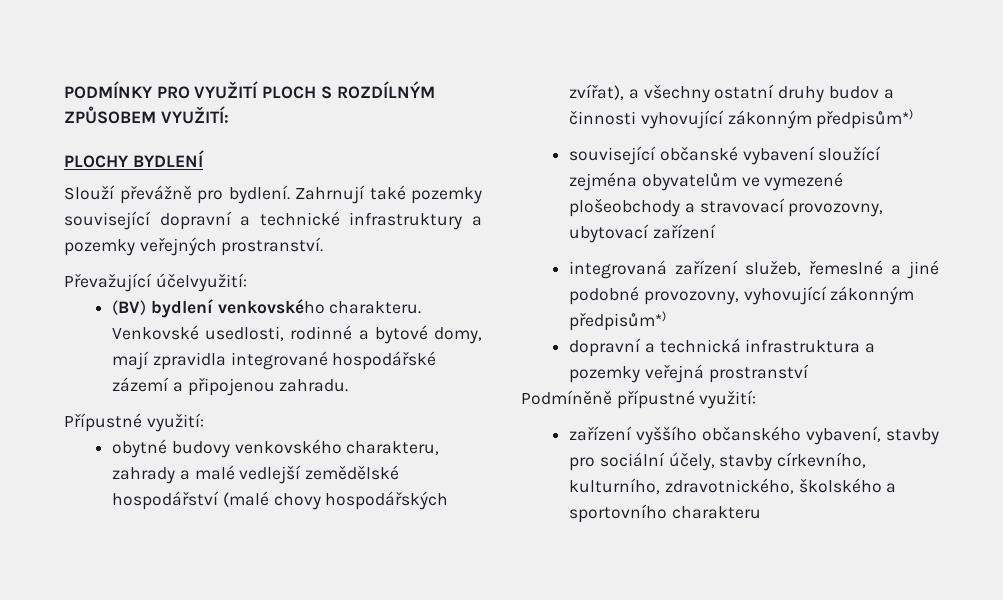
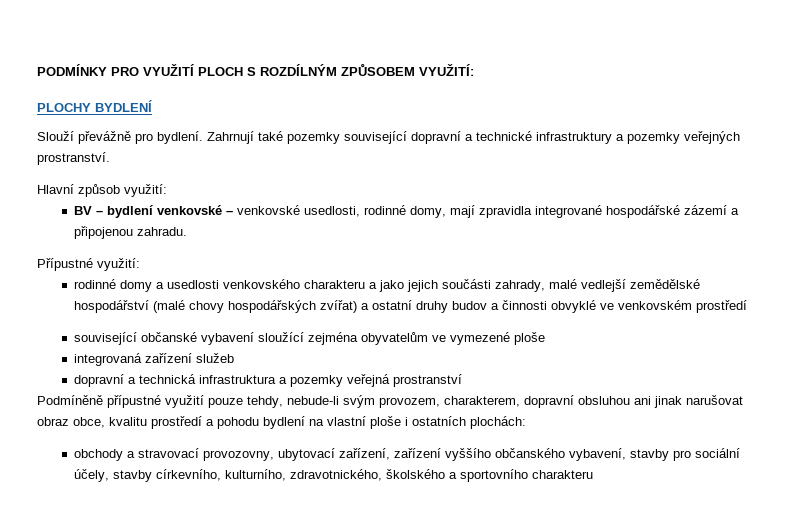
[64,273,247,292] [112,299,422,318] [112,325,428,344] Převažující účelvyužití: // (BV) bydlení venkovského charakteru. Venkovské usedlosti, rodinné a bytové -> [37,184,167,197] [74,205,407,218] Hlavní způsob využití: // BV – bydlení venkovské – venkovské usedlosti, rodinné
[112,439,440,458] [112,467,190,484] obytné budovy venkovského charakteru, zahrady a -> [74,279,546,292] rodinné domy a usedlosti venkovského charakteru a jako jejich součásti zahrady,
[569,84,710,103] zvířat), a všechny -> [320,300,370,313] zvířat) a
[640,109,914,129] vyhovující zákonným předpisům*) -> [551,300,748,313] obvyklé ve venkovském prostředí
[569,198,884,217] [569,224,716,243] [569,260,939,279] [569,286,915,305] [569,311,667,331] plošeobchody a stravovací provozovny, ubytovací zařízení // integrovaná zařízení služeb, řemeslné a jiné podobné provozovny, vyhovující zákonným předpisům*) -> [514,332,546,345] [74,353,235,366] ploše // integrovaná zařízení služeb
[699,390,757,409] využití: // -> [165,395,743,408] [37,416,526,429] [74,448,391,461] využití pouze tehdy, nebude-li svým provozem, charakterem, dopravní obsluhou ani jinak narušovat obraz obce, kvalitu prostředí a pohodu bydlení na vlastní ploše i ostatních plochách: // obchody a stravovací provozovny, ubytovací zařízení,

